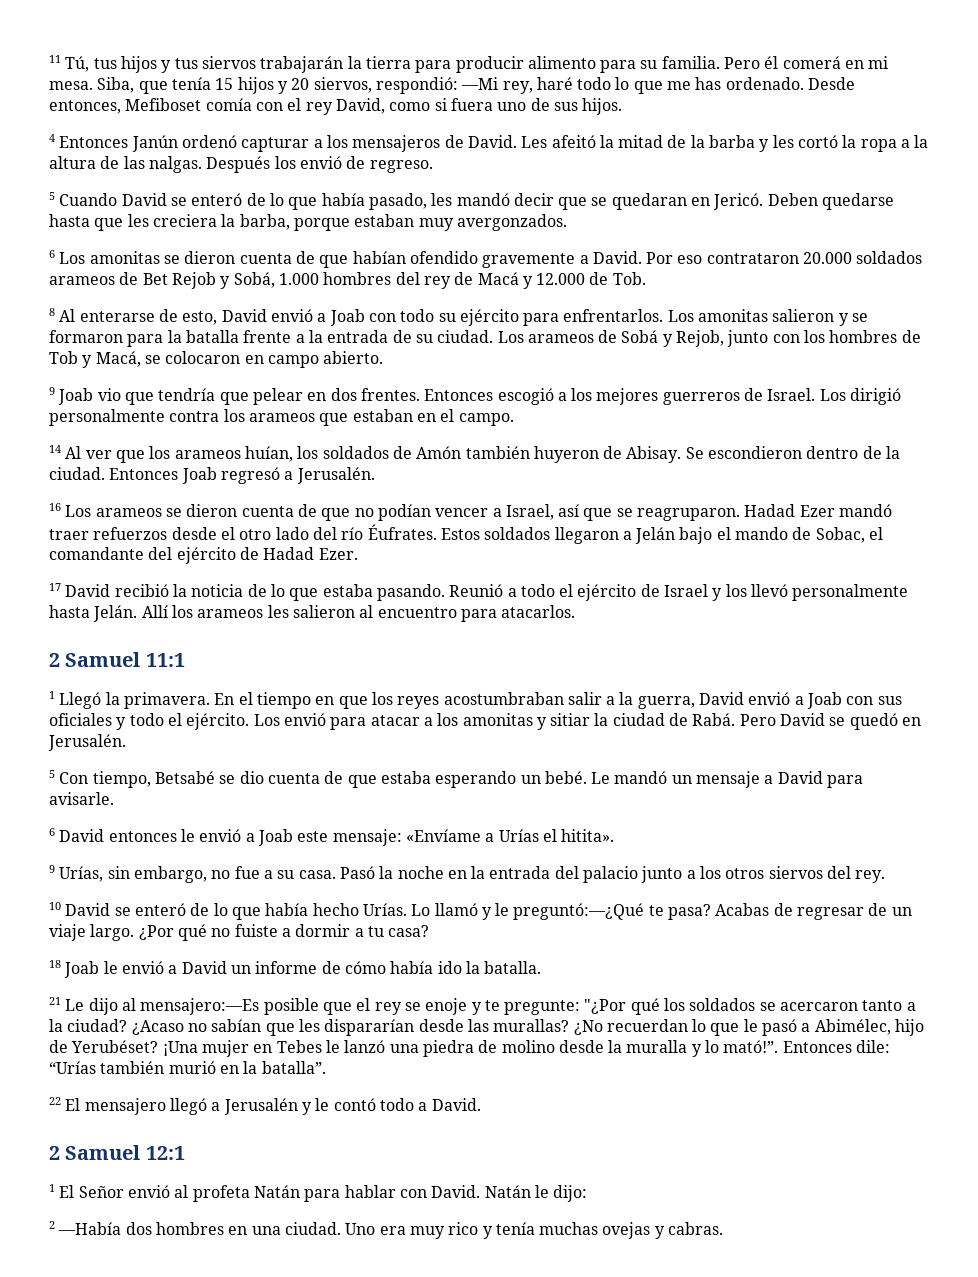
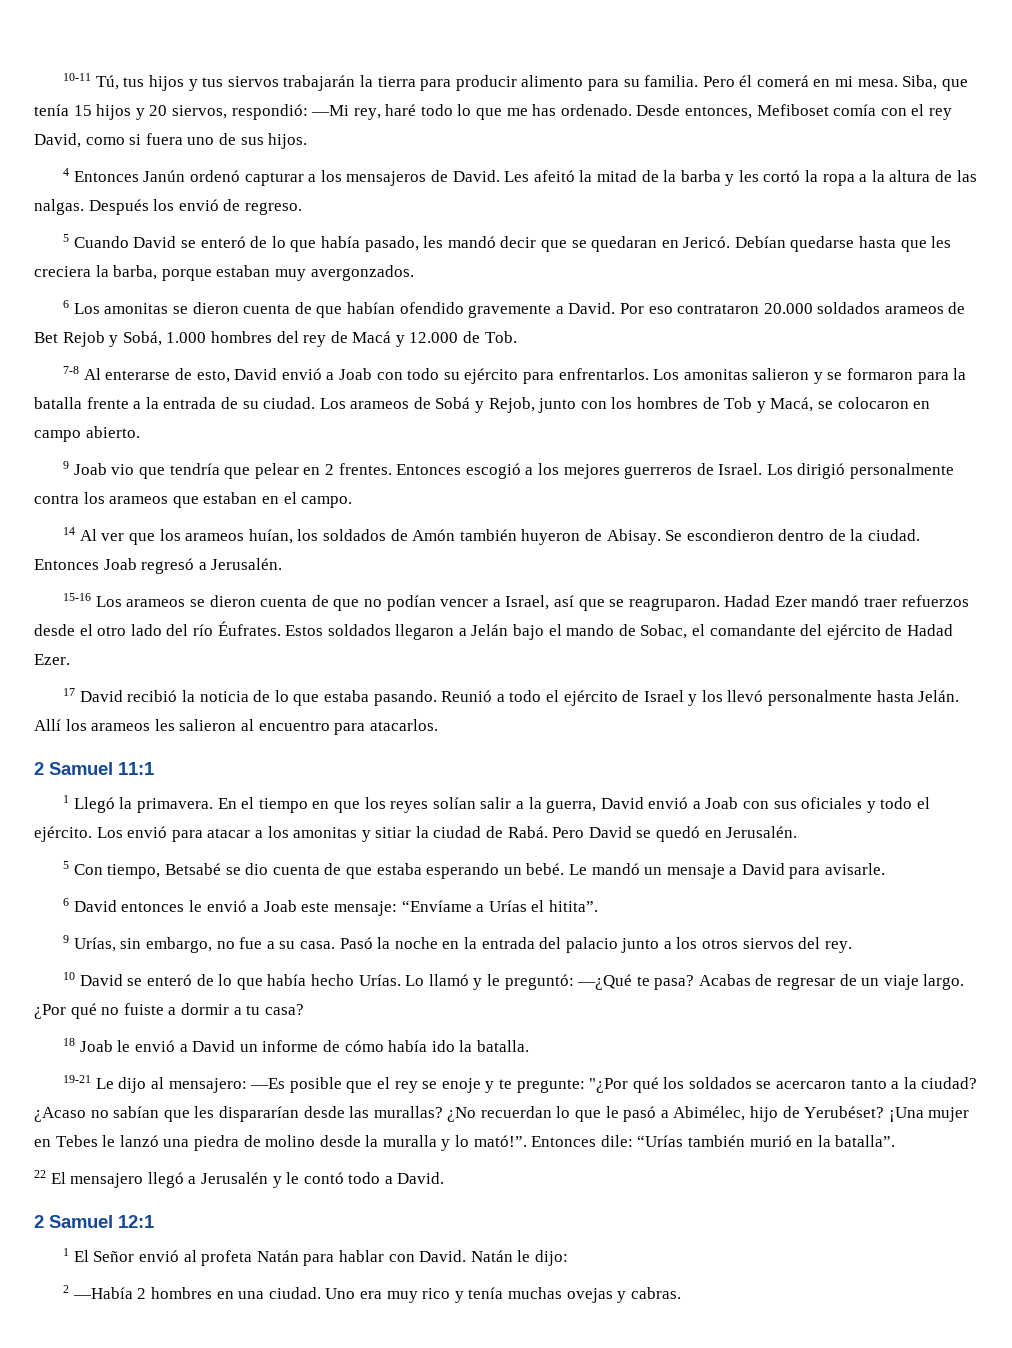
[49,55,61,63] 11 -> [63,73,92,81] 10-11
[767,193,818,206] Deben -> [734,236,786,248] Debían
[49,308,55,316] 8 -> [63,366,80,374] 7-8
[330,388,357,401] dos -> [324,464,334,475] 2
[49,503,61,511] 16 -> [63,593,92,601] 15-16
[443,692,564,705] acostumbraban -> [432,797,476,809] solían
[405,829,481,842] «Envíame -> [401,900,472,912] “Envíame
[561,829,615,842] hitita». -> [548,900,598,912] hitita”.
[513,903,645,920] preguntó:—¿Qué -> [504,974,633,990] preguntó: —¿Qué
[49,997,61,1005] 21 -> [63,1075,92,1083] 19-21
[140,998,260,1015] mensajero:—Es -> [168,1078,286,1093] mensajero: —Es
[125,1222,152,1235] dos -> [137,1288,147,1299] 2

